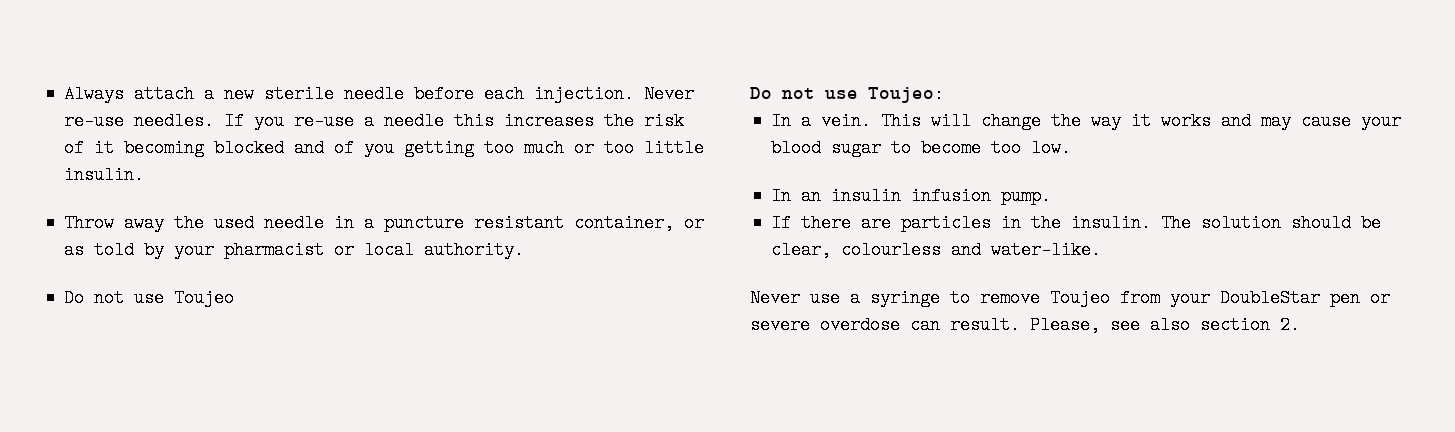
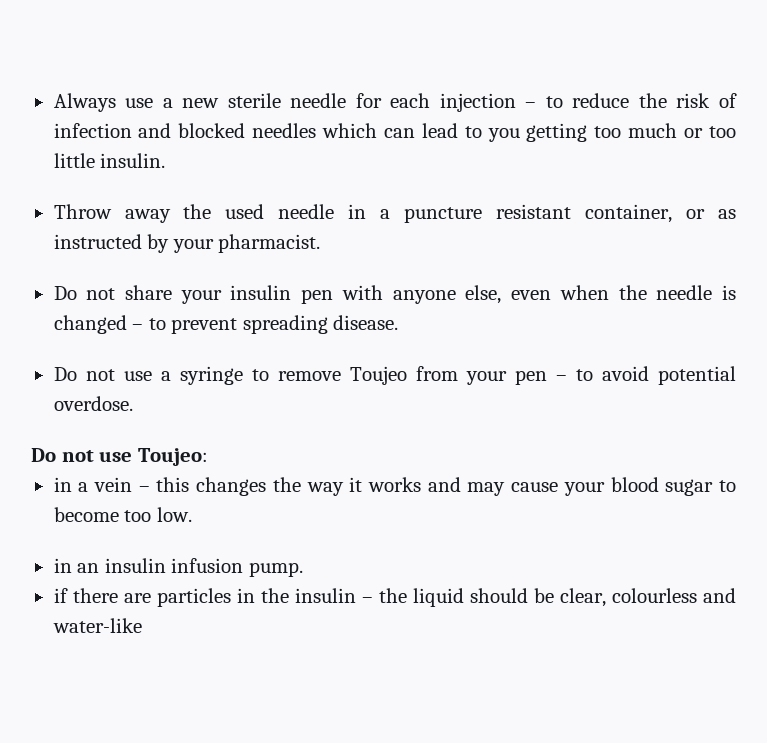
[134,85,195,103] attach -> [125,98,154,108] use
[414,85,695,103] [64,112,685,130] [64,139,355,157] before each injection. Never re-use needles. If you re-use a needle this increases the risk of it becoming blocked and of -> [355,93,737,112] [53,123,482,138] for each injection – to reduce the risk of infection and blocked needles which can lead to
[94,241,135,259] told -> [53,234,142,249] instructed
[224,241,525,259] [64,289,235,307] [750,85,944,103] [771,112,1042,130] pharmacist or local authority. // Do not use Toujeo // Do not use Toujeo: // In a vein. This will change -> [218,234,321,253] [53,285,736,304] [53,315,399,334] [53,366,736,385] [53,396,133,411] [31,448,208,466] [53,477,267,496] pharmacist. // Do not share your insulin pen with anyone else, even when the needle is changed – to prevent spreading disease. // Do not use a syringe to remove Toujeo from your pen – to avoid potential overdose. // Do not use Toujeo: // in a vein – this changes
[771,187,792,205] In -> [53,558,72,573] in
[771,214,792,232] If -> [53,588,68,603] if
[1071,214,1282,232] insulin. The solution -> [294,588,464,607] insulin – the liquid
[991,241,1102,259] [750,289,1390,307] [750,316,1300,334] water-like. // Never use a syringe to remove Toujeo from your DoubleStar pen or severe overdose can result. Please, see also section 2. -> [52,618,142,633] water-like

